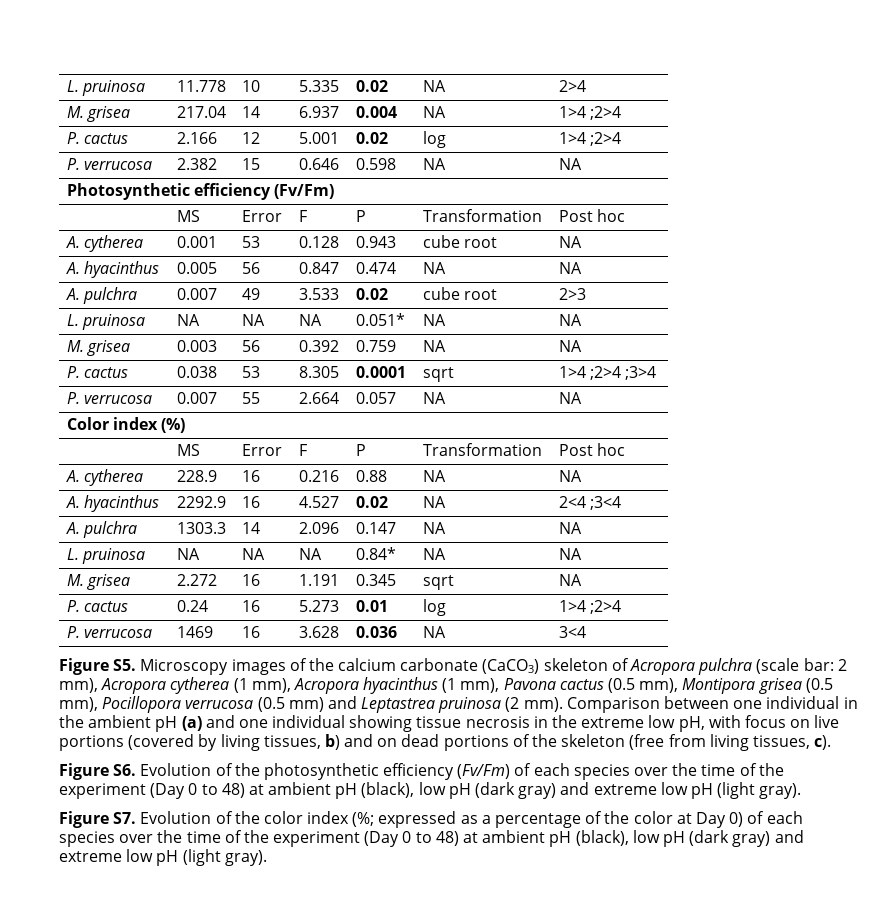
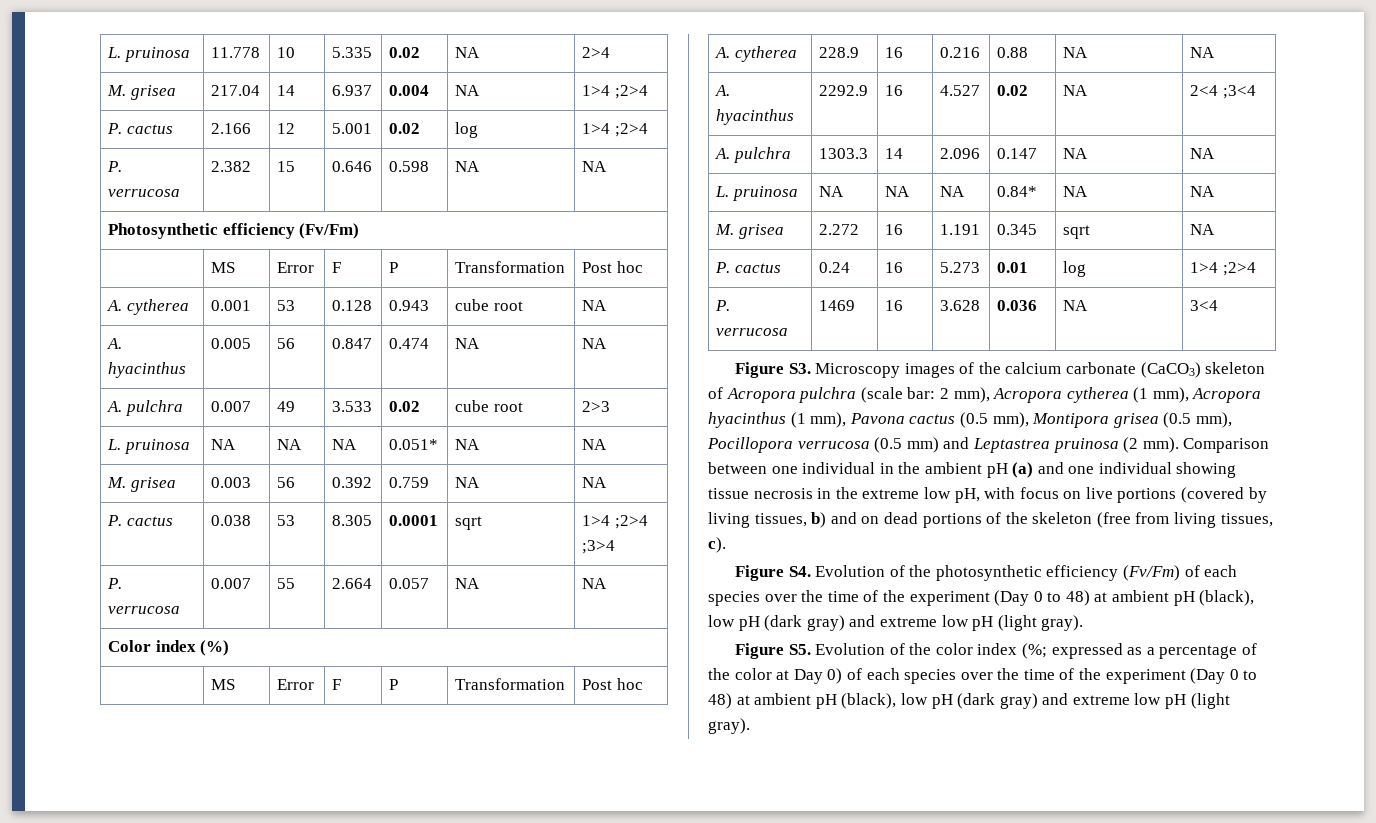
[113,659,137,671] S5. -> [788,363,811,374] S3.
[113,764,137,776] S6. -> [788,566,811,577] S4.
[113,812,137,824] S7. -> [788,644,811,655] S5.

